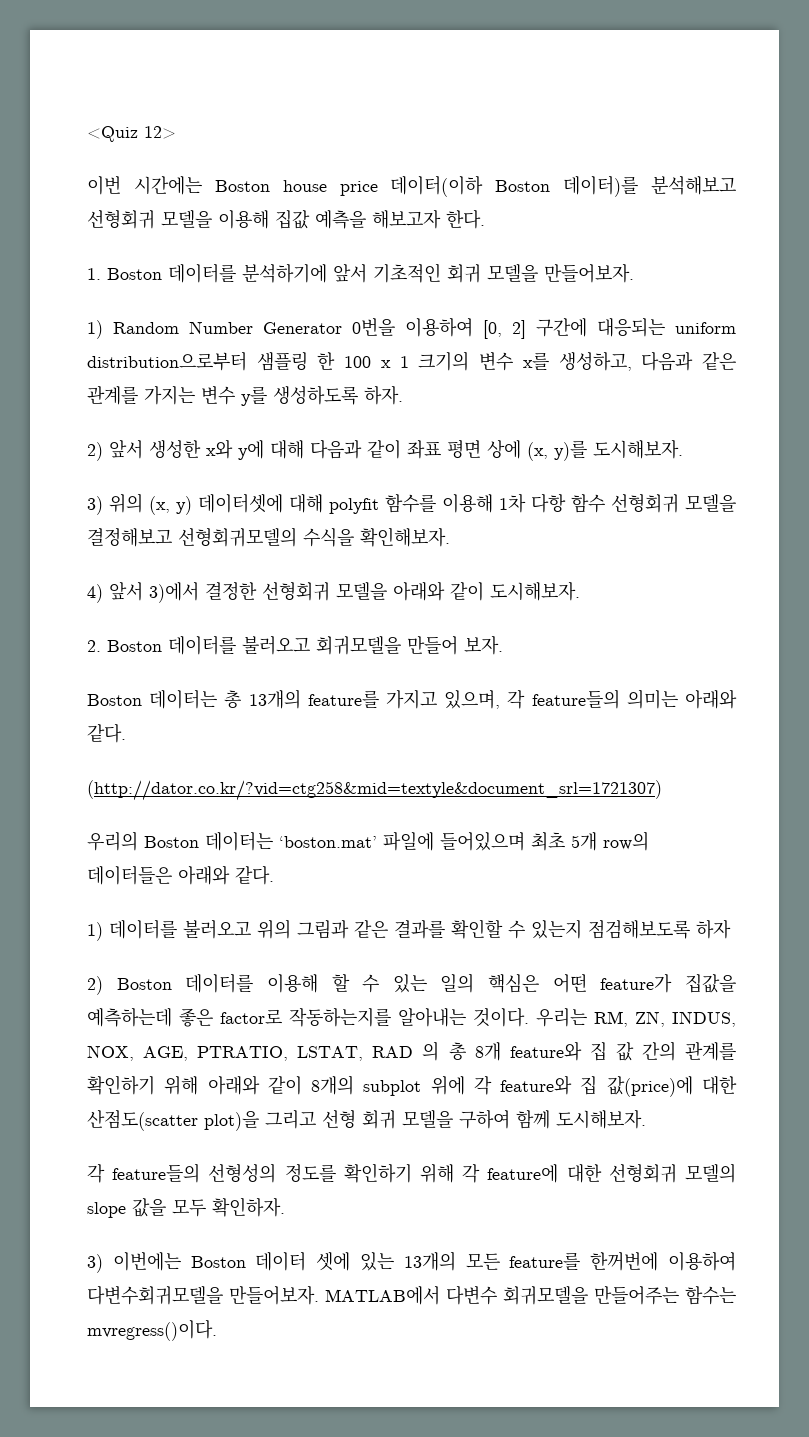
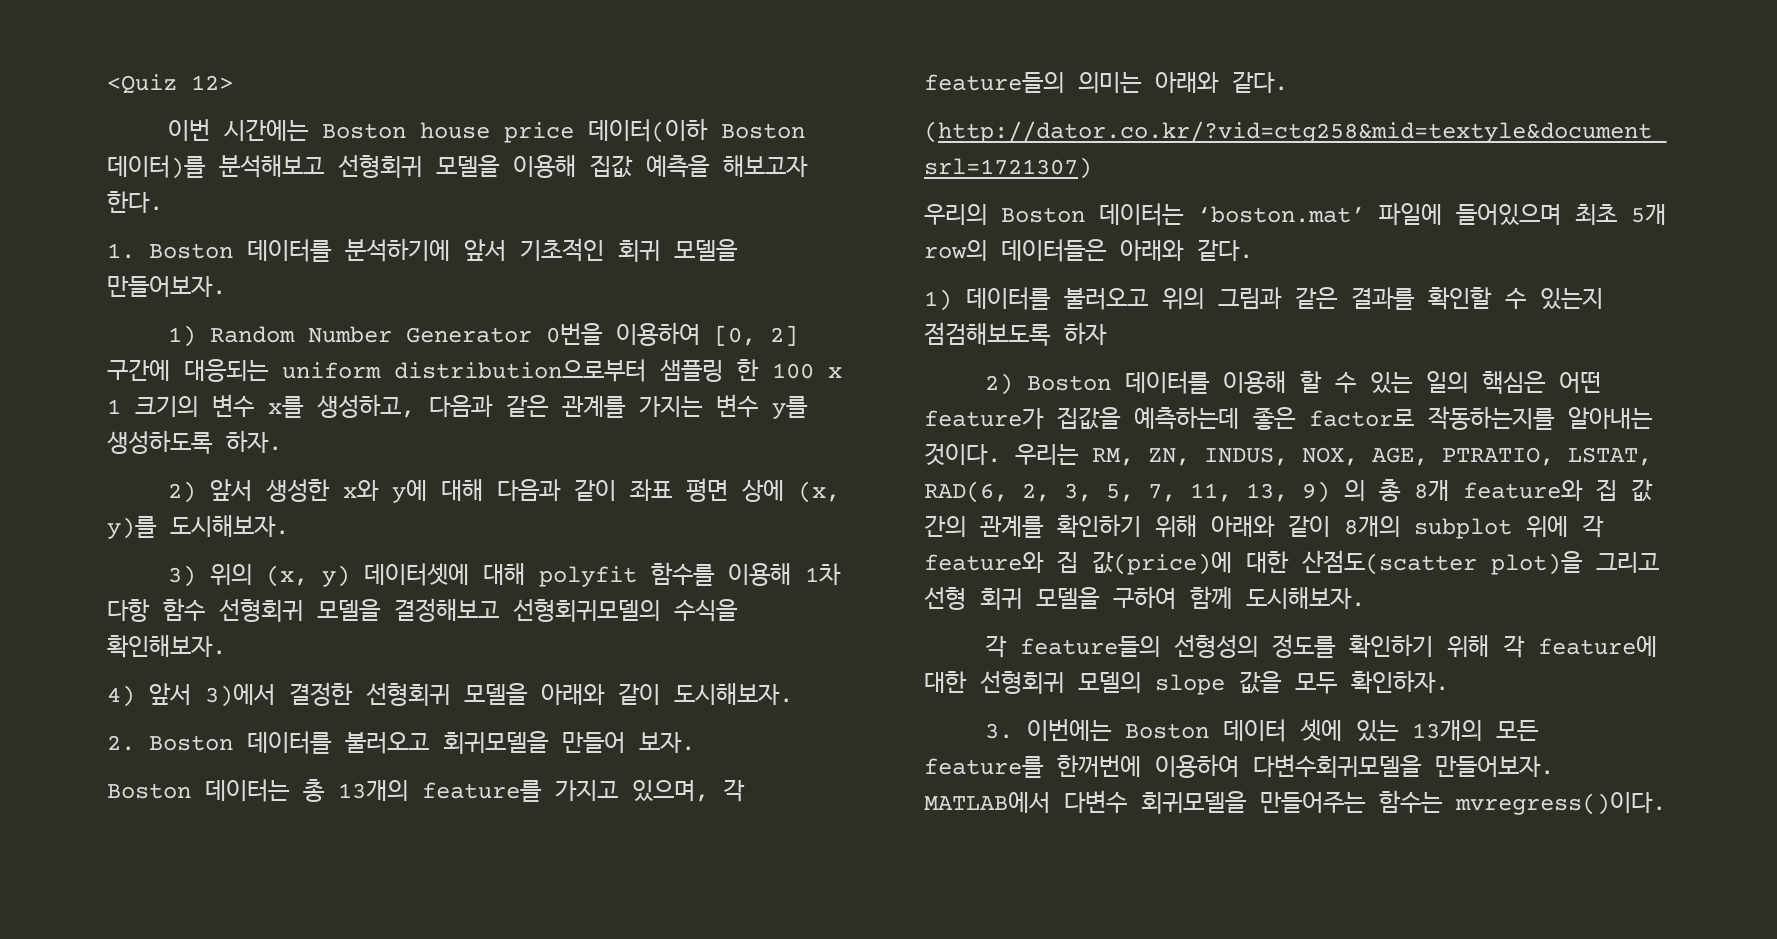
[372,1046,414,1058] RAD -> [924,481,1330,503] RAD(6, 2, 3, 5, 7, 11, 13, 9)
[87,1254,103,1273] 3) -> [985,723,1014,739] 3.

